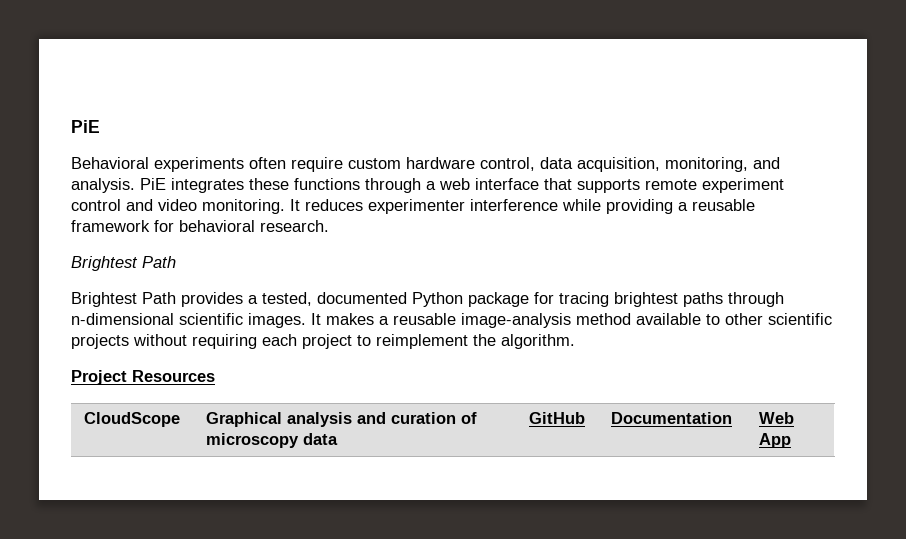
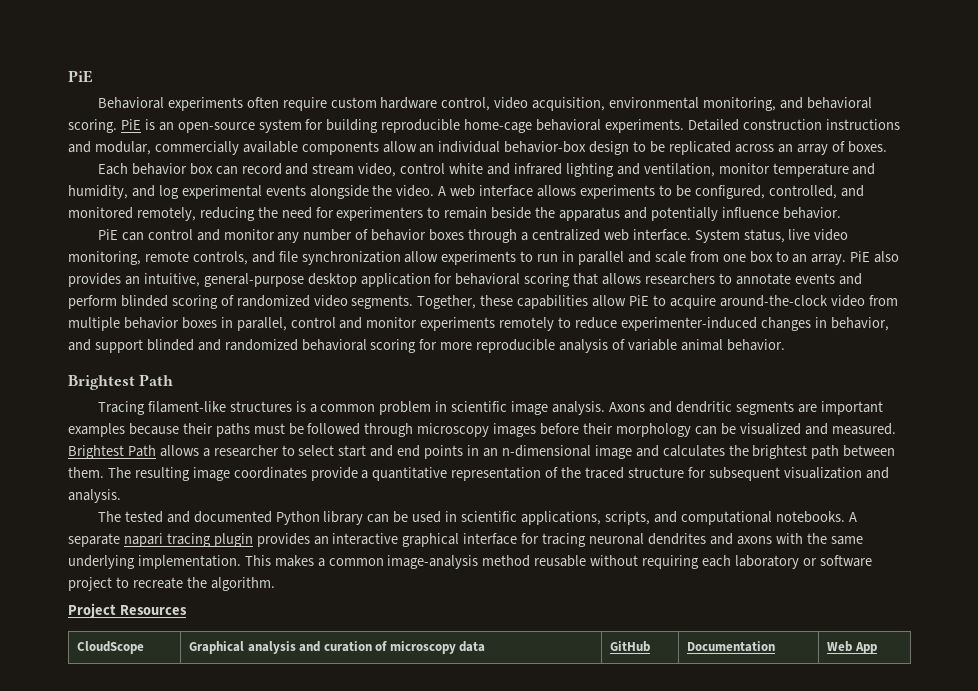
[540,157,780,172] [71,178,784,193] [71,199,755,214] [71,220,329,232] [71,256,176,271] [71,292,784,307] [71,313,321,328] data acquisition, monitoring, and analysis. PiE integrates these functions through a web interface that supports remote experiment control and video monitoring. It reduces experimenter interference while providing a reusable framework for behavioral research. // Brightest Path // Brightest Path provides a tested, documented Python package for tracing brightest paths through n-dimensional scientific images. It -> [494,97,872,111] [68,119,900,133] [68,141,887,155] [97,163,876,177] [68,185,864,199] [68,207,841,221] [97,229,849,243] [68,251,900,265] [68,273,862,287] [68,295,898,309] [68,317,889,331] [68,339,785,353] [68,374,174,390] [97,401,883,415] [68,423,896,437] [68,445,896,459] [68,467,889,481] [68,489,121,503] [97,511,857,525] [68,533,863,547] [68,555,271,569] video acquisition, environmental monitoring, and behavioral scoring. PiE is an open-source system for building reproducible home-cage behavioral experiments. Detailed construction instructions and modular, commercially available components allow an individual behavior-box design to be replicated across an array of boxes. // Each behavior box can record and stream video, control white and infrared lighting and ventilation, monitor temperature and humidity, and log experimental events alongside the video. A web interface allows experiments to be configured, controlled, and monitored remotely, reducing the need for experimenters to remain beside the apparatus and potentially influence behavior. // PiE can control and monitor any number of behavior boxes through a centralized web interface. System status, live video monitoring, remote controls, and file synchronization allow experiments to run in parallel and scale from one box to an array. PiE also provides an intuitive, general-purpose desktop application for behavioral scoring that allows researchers to annotate events and perform blinded scoring of randomized video segments. Together, these capabilities allow PiE to acquire around-the-clock video from multiple behavior boxes in parallel, control and monitor experiments remotely to reduce experimenter-induced changes in behavior, and support blinded and randomized behavioral scoring for more reproducible analysis of variable animal behavior. // Brightest Path // Tracing filament-like structures is a common problem in scientific image analysis. Axons and dendritic segments are important examples because their paths must be followed through microscopy images before their morphology can be visualized and measured. Brightest Path allows a researcher to select start and end points in an n-dimensional image and calculates the brightest path between them. The resulting image coordinates provide a quantitative representation of the traced structure for subsequent visualization and analysis. // The tested and documented Python library can be used in scientific applications, scripts, and computational notebooks. A separate napari tracing plugin provides an interactive graphical interface for tracing neuronal dendrites and axons with the same underlying implementation. This
[393,313,456,325] reusable -> [328,558,384,566] common
[636,313,832,325] [71,334,297,349] available to other scientific projects without requiring each -> [534,555,872,569] reusable without requiring each laboratory or software
[376,334,468,349] reimplement -> [132,577,183,589] recreate

